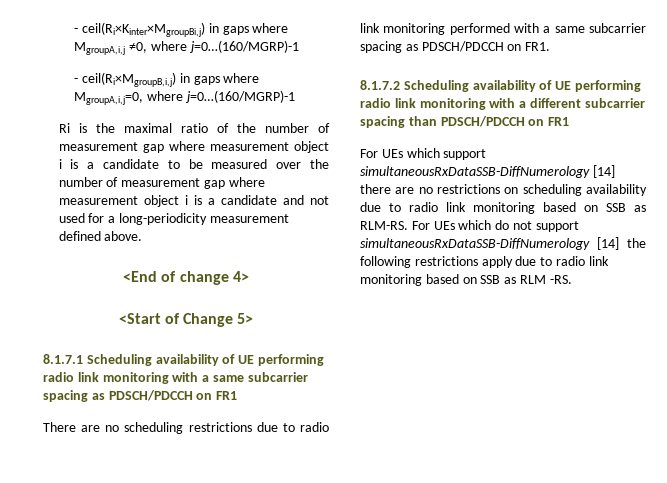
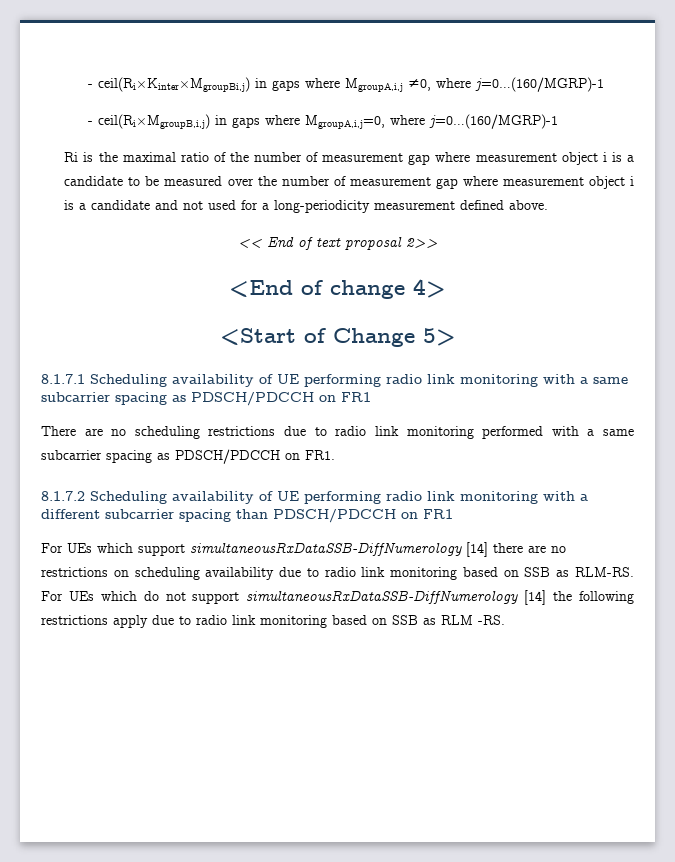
(143, 236) none -> [237,237,438,250] // << End of text proposal 2>>

